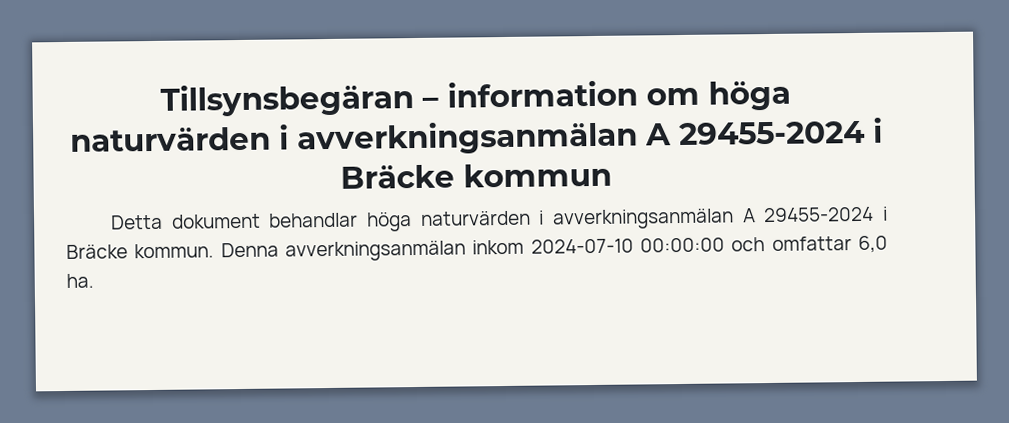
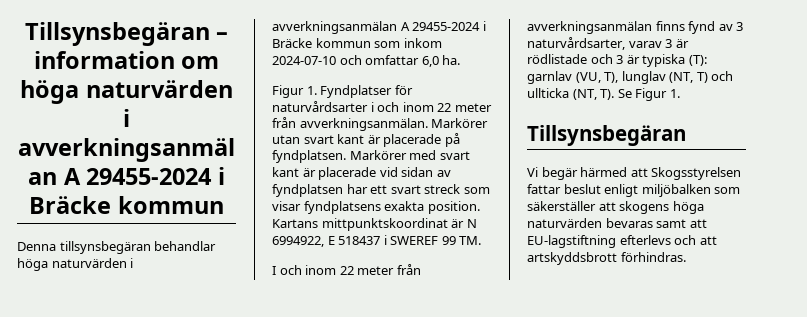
[111,213,261,230] Detta dokument -> [17,241,151,254] Denna tillsynsbegäran
[134,240,466,262] kommun. Denna avverkningsanmälan -> [315,38,401,48] kommun som
[640,237,725,253] 00:00:00 -> (336, 60) none
(94, 280) none -> [272,85,413,98] [272,101,492,112] [272,117,489,131] [272,133,460,147] [272,150,470,163] [272,167,451,180] [272,184,490,197] [272,201,480,214] [272,218,477,231] [272,235,482,247] [272,264,421,275] [527,21,744,34] [527,37,689,50] [527,54,707,67] [527,71,734,84] [527,88,680,101] [527,125,686,146] [527,167,742,180] [527,184,741,197] [527,201,704,214] [527,218,707,228] [527,235,717,248] [527,252,686,265] // Figur 1. Fyndplatser för naturvårdsarter i och inom 22 meter från avverkningsanmälan. Markörer utan svart kant är placerade på fyndplatsen. Markörer med svart kant är placerade vid sidan av fyndplatsen har ett svart streck som visar fyndplatsens exakta position. Kartans mittpunktskoordinat är N 6994922, E 518437 i SWEREF 99 TM. // I och inom 22 meter från avverkningsanmälan finns fynd av 3 naturvårdsarter, varav 3 är rödlistade och 3 är typiska (T): garnlav (VU, T), lunglav (NT, T) och ullticka (NT, T). Se Figur 1. // Tillsynsbegäran // Vi begär härmed att Skogsstyrelsen fattar beslut enligt miljöbalken som säkerställer att skogens höga naturvärden bevaras samt att EU-lagstiftning efterlevs och att artskyddsbrott förhindras.

